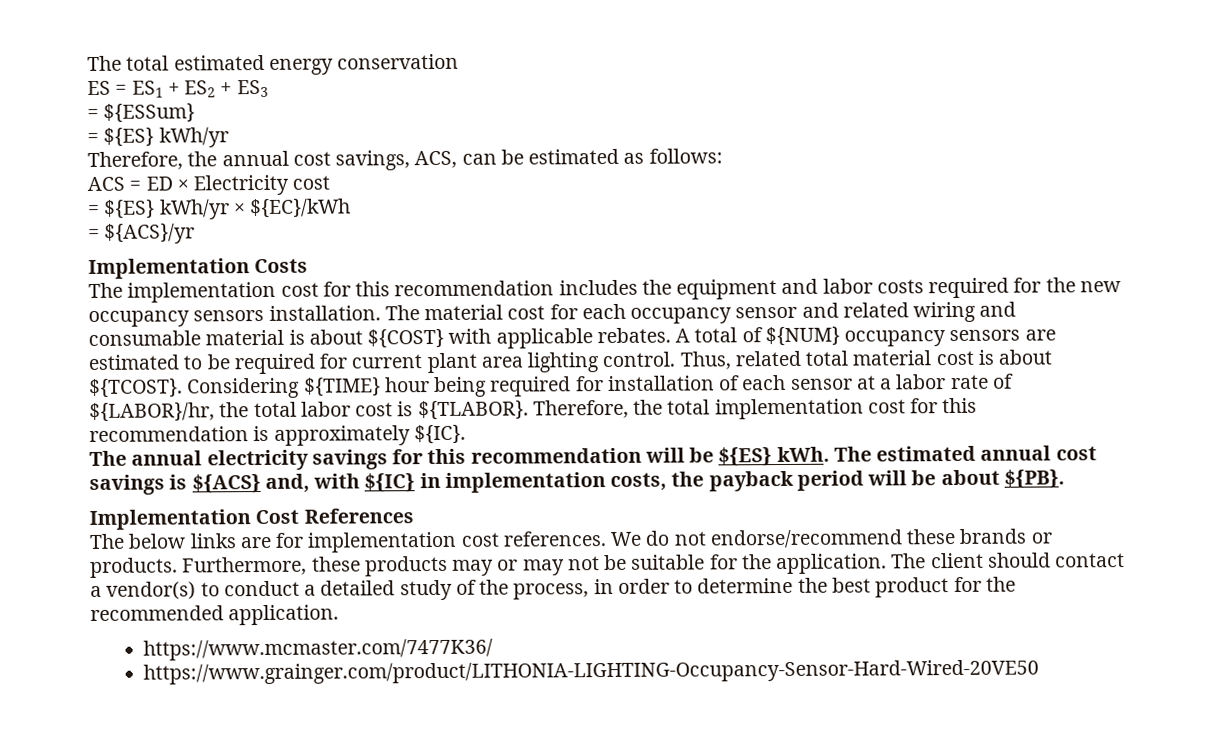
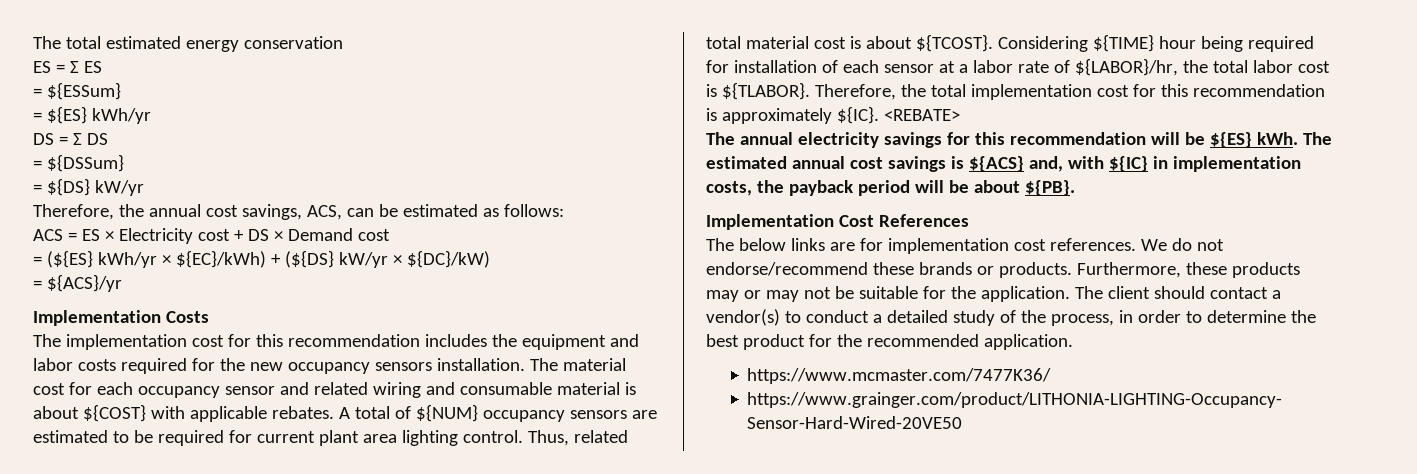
[131,79,269,98] ES1 + ES2 + ES3 -> [69,61,102,73] Σ ES
(229, 137) none -> [33,133,108,145] [33,154,124,172] [33,178,144,196] // DS = Σ DS // = ${DSSum} // = ${DS} kW/yr
[145,176,173,191] ED -> [81,229,100,241] ES
[88,199,156,219] // = ${ES} -> [233,228,390,241] [33,250,93,268] + DS × Demand cost // = (${ES}
[249,198,352,219] ${EC}/kWh -> [175,250,490,268] ${EC}/kWh) + (${DS} kW/yr × ${DC}/kW)
(466, 434) none -> [883,109,960,121] <REBATE>

